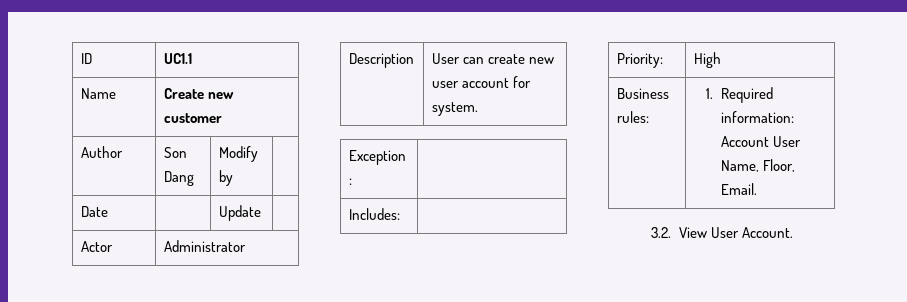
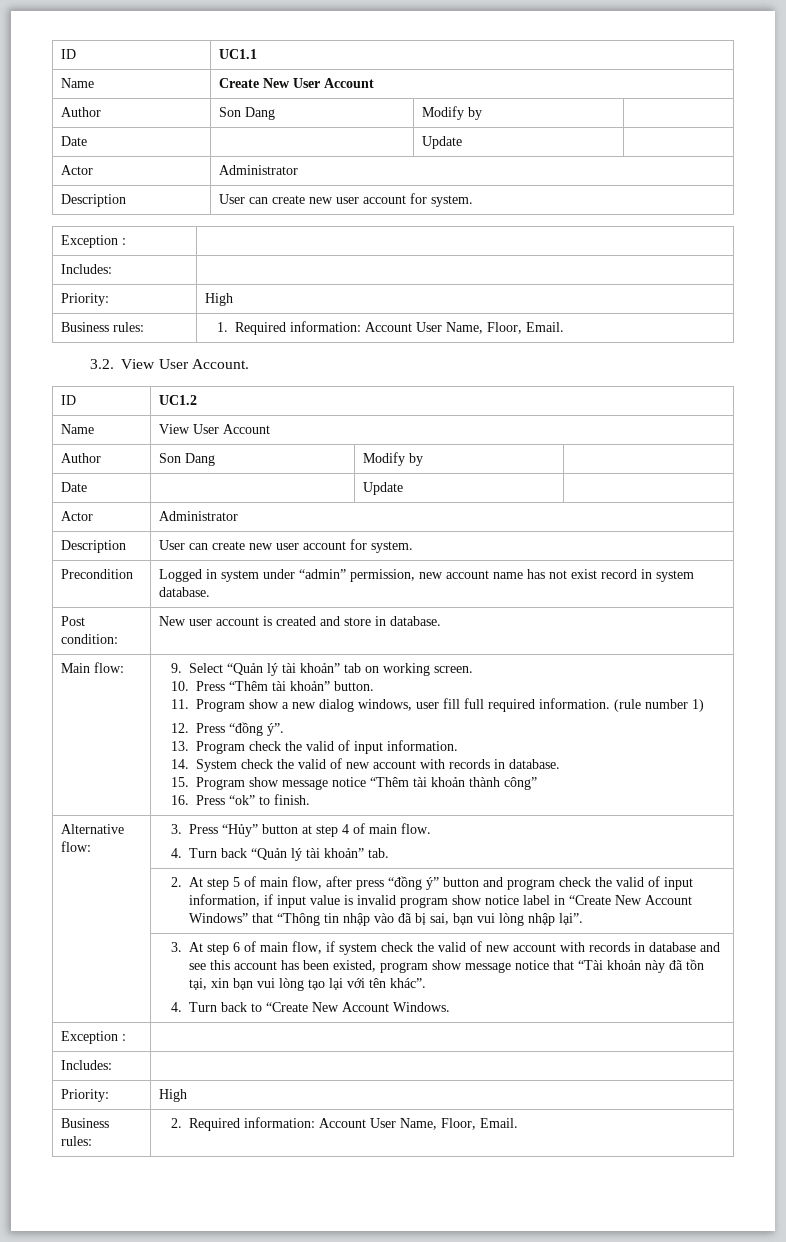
[207,92,234,99] [163,113,222,123] new customer -> [263,78,375,88] New User Account
(793, 232) none -> [61,395,77,405] [159,395,198,405] [61,424,95,434] [159,424,271,434] [61,453,102,463] [159,453,216,466] [363,452,424,466] [61,482,88,492] [363,482,404,495] [61,511,94,521] [159,511,239,521] [61,540,127,553] [159,539,414,553] [61,569,134,579] [159,569,695,582] [159,587,211,597] [61,616,86,626] [61,634,119,644] [159,616,442,626] [61,662,125,673] [170,663,473,676] [170,681,374,691] [170,698,704,712] [170,722,284,736] [170,740,458,754] [170,758,560,772] [170,777,537,790] [170,794,310,805] [61,824,125,834] [61,841,92,852] [170,823,431,837] [170,848,389,861] [170,876,693,890] [188,894,692,908] [188,913,583,926] [170,941,720,955] [188,959,704,973] [188,978,426,991] [170,1002,450,1012] [61,1031,127,1044] [61,1060,113,1070] [61,1089,110,1102] [159,1089,188,1102] [61,1118,110,1128] [61,1136,93,1146] [170,1117,518,1131] // ID | UC1.2 // Name | View User Account // Author | Son Dang | Modify by | // Date | | Update | // Actor | Administrator // Description | User can create new user account for system. // Precondition | Logged in system under “admin” permission, new account name has not exist record in system database. // Post condition: | New user account is created and store in database. // Main flow: | 9. Select “Quản lý tài khoản” tab on working screen. // 10. Press “Thêm tài khoản” button. // 11. Program show a new dialog windows, user fill full required information. (rule number 1) // 12. Press “đồng ý”. // 13. Program check the valid of input information. // 14. System check the valid of new account with records in database. // 15. Program show message notice “Thêm tài khoản thành công” // 16. Press “ok” to finish. // Alternative flow: | 3. Press “Hủy” button at step 4 of main flow. // 4. Turn back “Quản lý tài khoản” tab. // | 2. At step 5 of main flow, after press “đồng ý” button and program check the valid of input information, if input value is invalid program show notice label in “Create New Account Windows” that “Thông tin nhập vào đã bị sai, bạn vui lòng nhập lại”. // | 3. At step 6 of main flow, if system check the valid of new account with records in database and see this account has been existed, program show message notice that “Tài khoản này đã tồn tại, xin bạn vui lòng tạo lại với tên khác”. // 4. Turn back to “Create New Account Windows. // Exception : | // Includes: | // Priority: | High // Business rules: | 2. Required information: Account User Name, Floor, Email.

